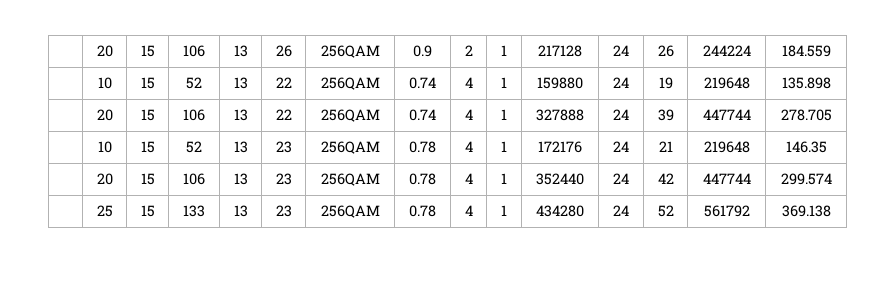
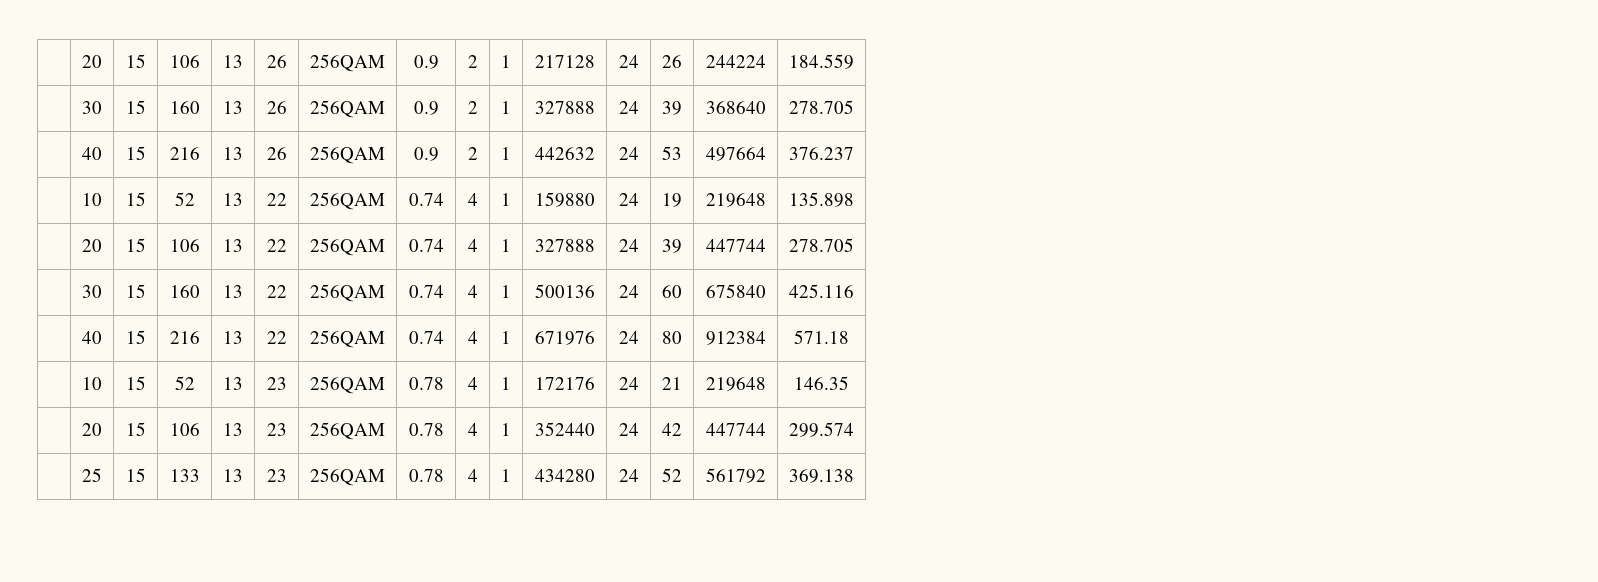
(831, 51) none -> [82,101,102,114] [125,100,146,114] [169,101,200,114] [223,101,243,114] [266,101,287,114] [310,100,385,118] [413,101,439,115] [467,101,478,114] [501,101,511,114] [534,101,595,114] [618,101,639,114] [662,101,682,115] [705,101,766,114] [789,100,854,114] [82,147,102,160] [125,146,146,160] [169,147,200,160] [223,147,243,160] [266,147,287,160] [310,146,385,164] [413,147,439,161] [467,147,478,160] [501,147,511,160] [534,147,595,160] [618,147,639,160] [662,146,682,160] [705,147,766,161] [789,147,854,160] // | 30 | 15 | 160 | 13 | 26 | 256QAM | 0.9 | 2 | 1 | 327888 | 24 | 39 | 368640 | 278.705 // | 40 | 15 | 216 | 13 | 26 | 256QAM | 0.9 | 2 | 1 | 442632 | 24 | 53 | 497664 | 376.237
(832, 115) none -> [82,285,102,298] [125,284,146,298] [169,285,200,298] [223,285,243,298] [266,285,287,298] [310,284,385,302] [408,285,444,298] [467,285,478,298] [501,285,511,298] [534,284,595,298] [618,285,639,298] [662,285,682,298] [705,284,766,298] [789,284,854,298] [82,331,102,344] [125,330,146,344] [169,331,200,344] [223,331,243,344] [266,331,287,344] [310,330,385,348] [408,331,444,344] [467,331,478,344] [501,331,511,344] [534,331,595,345] [618,331,639,344] [662,331,682,344] [705,331,766,345] [794,330,849,344] // | 30 | 15 | 160 | 13 | 22 | 256QAM | 0.74 | 4 | 1 | 500136 | 24 | 60 | 675840 | 425.116 // | 40 | 15 | 216 | 13 | 22 | 256QAM | 0.74 | 4 | 1 | 671976 | 24 | 80 | 912384 | 571.18

